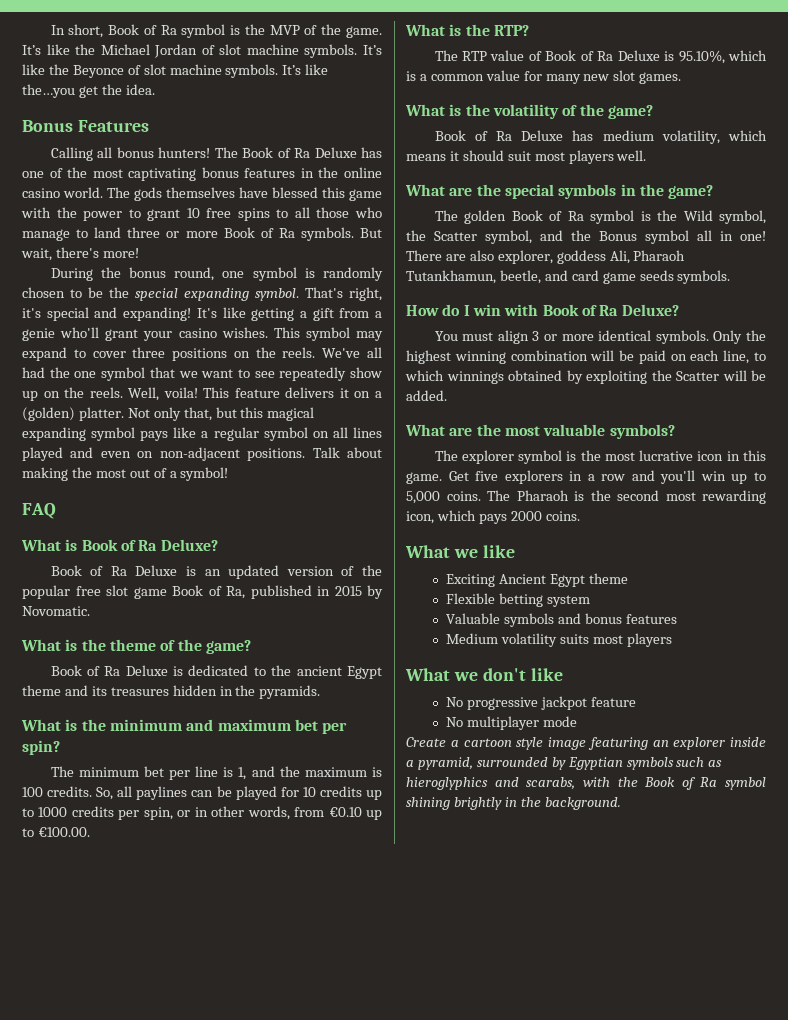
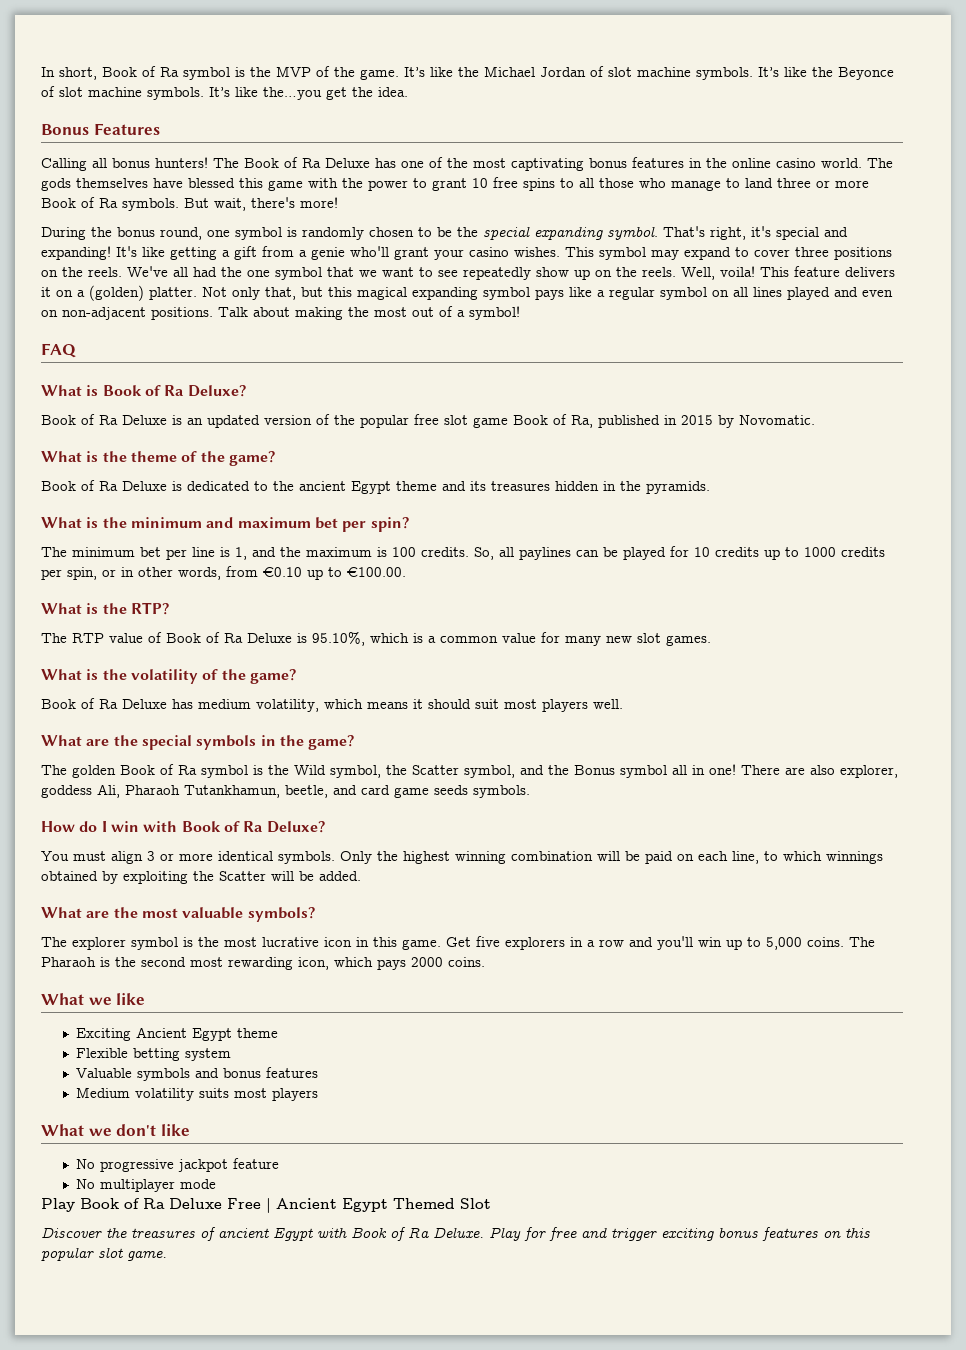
[406,737,766,750] [406,757,723,770] [406,777,766,790] [406,797,621,810] Create a cartoon style image featuring an explorer inside a pyramid, surrounded by Egyptian symbols such as hieroglyphics and scarabs, with the Book of Ra symbol shining brightly in the background. -> [41,1198,491,1213] [41,1227,870,1241] [41,1247,167,1261] Play Book of Ra Deluxe Free | Ancient Egypt Themed Slot // Discover the treasures of ancient Egypt with Book of Ra Deluxe. Play for free and trigger exciting bonus features on this popular slot game.

